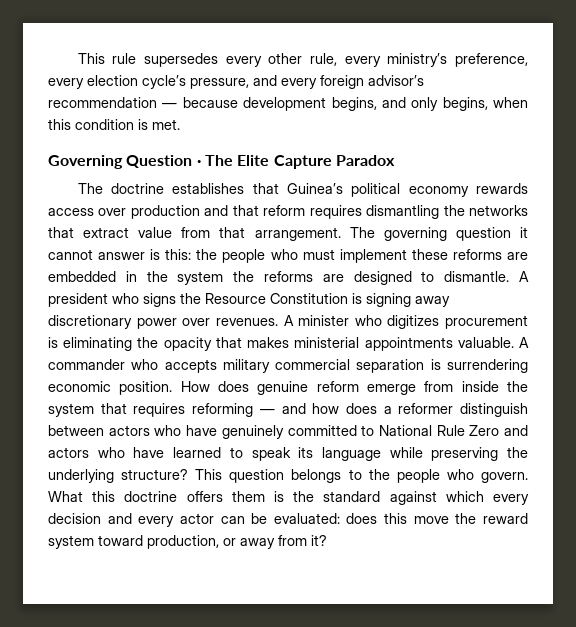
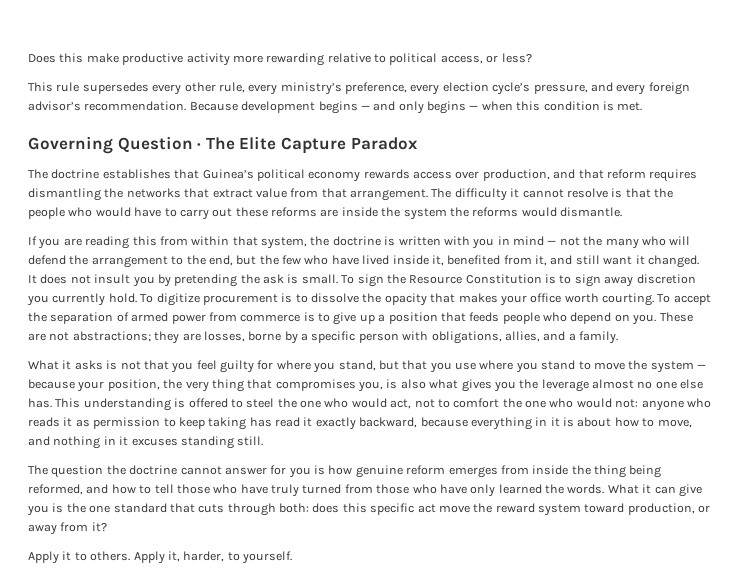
(77, 58) none -> [28,53,532,66] Does this make productive activity more rewarding relative to political access, or less? //
[48,97,488,111] recommendation — because development begins, and only begins, -> [84,101,479,114] recommendation. Because development begins — and only begins —
[130,205,200,219] production -> [482,169,550,181] production,
[383,227,528,241] [48,249,407,263] governing question it cannot answer is this: the people who must implement -> [454,188,673,201] [28,207,233,220] difficulty it cannot resolve is that the people who would have to carry out
[48,271,137,282] embedded in -> [341,207,378,217] inside
[322,271,529,285] [48,293,450,307] [48,315,528,329] [48,337,529,351] [48,359,528,373] [48,381,249,395] are designed to dismantle. A president who signs the Resource Constitution is signing away discretionary power over revenues. A minister who digitizes procurement is eliminating the opacity that makes ministerial appointments valuable. A commander who accepts military commercial separation is surrendering economic position. How does -> [521,207,622,217] [28,236,691,249] [28,255,699,268] [28,274,696,287] [27,293,711,306] [28,312,693,325] [28,331,618,344] [28,360,706,373] [28,379,704,392] [28,398,711,411] [28,417,692,430] [28,436,264,449] [28,465,353,478] would dismantle. // If you are reading this from within that system, the doctrine is written with you in mind — not the many who will defend the arrangement to the end, but the few who have lived inside it, benefited from it, and still want it changed. It does not insult you by pretending the ask is small. To sign the Resource Constitution is to sign away discretion you currently hold. To digitize procurement is to dissolve the opacity that makes your office worth courting. To accept the separation of armed power from commerce is to give up a position that feeds people who depend on you. These are not abstractions; they are losses, borne by a specific person with obligations, allies, and a family. // What it asks is not that you feel guilty for where you stand, but that you use where you stand to move the system — because your position, the very thing that compromises you, is also what gives you the leverage almost no one else has. This understanding is offered to steel the one who would act, not to comfort the one who would not: anyone who reads it as permission to keep taking has read it exactly backward, because everything in it is about how to move, and nothing in it excuses standing still. // The question the doctrine cannot answer for you is how
[367,384,416,395] emerge -> [448,466,498,478] emerges
[48,403,528,417] [48,425,528,439] [48,447,528,461] [48,469,528,483] [48,491,529,505] [48,513,408,527] system that requires reforming — and how does a reformer distinguish between actors who have genuinely committed to National Rule Zero and actors who have learned to speak its language while preserving the underlying structure? This question belongs to the people who govern. What this doctrine offers them is the standard against which every decision and every actor can be evaluated: does this -> [594,465,662,478] [28,484,702,497] [27,503,436,516] thing being reformed, and how to tell those who have truly turned from those who have only learned the words. What it can give you is the one standard that cuts through both: does this specific act
(327, 540) none -> [28,551,292,564] // Apply it to others. Apply it, harder, to yourself.

